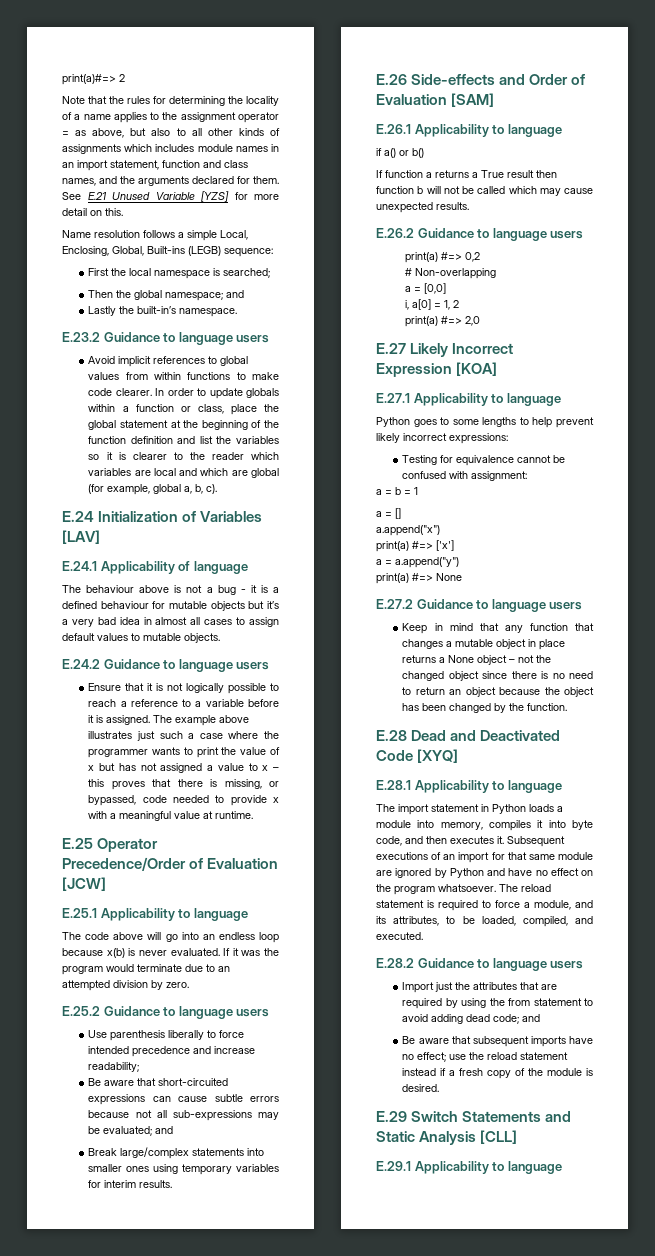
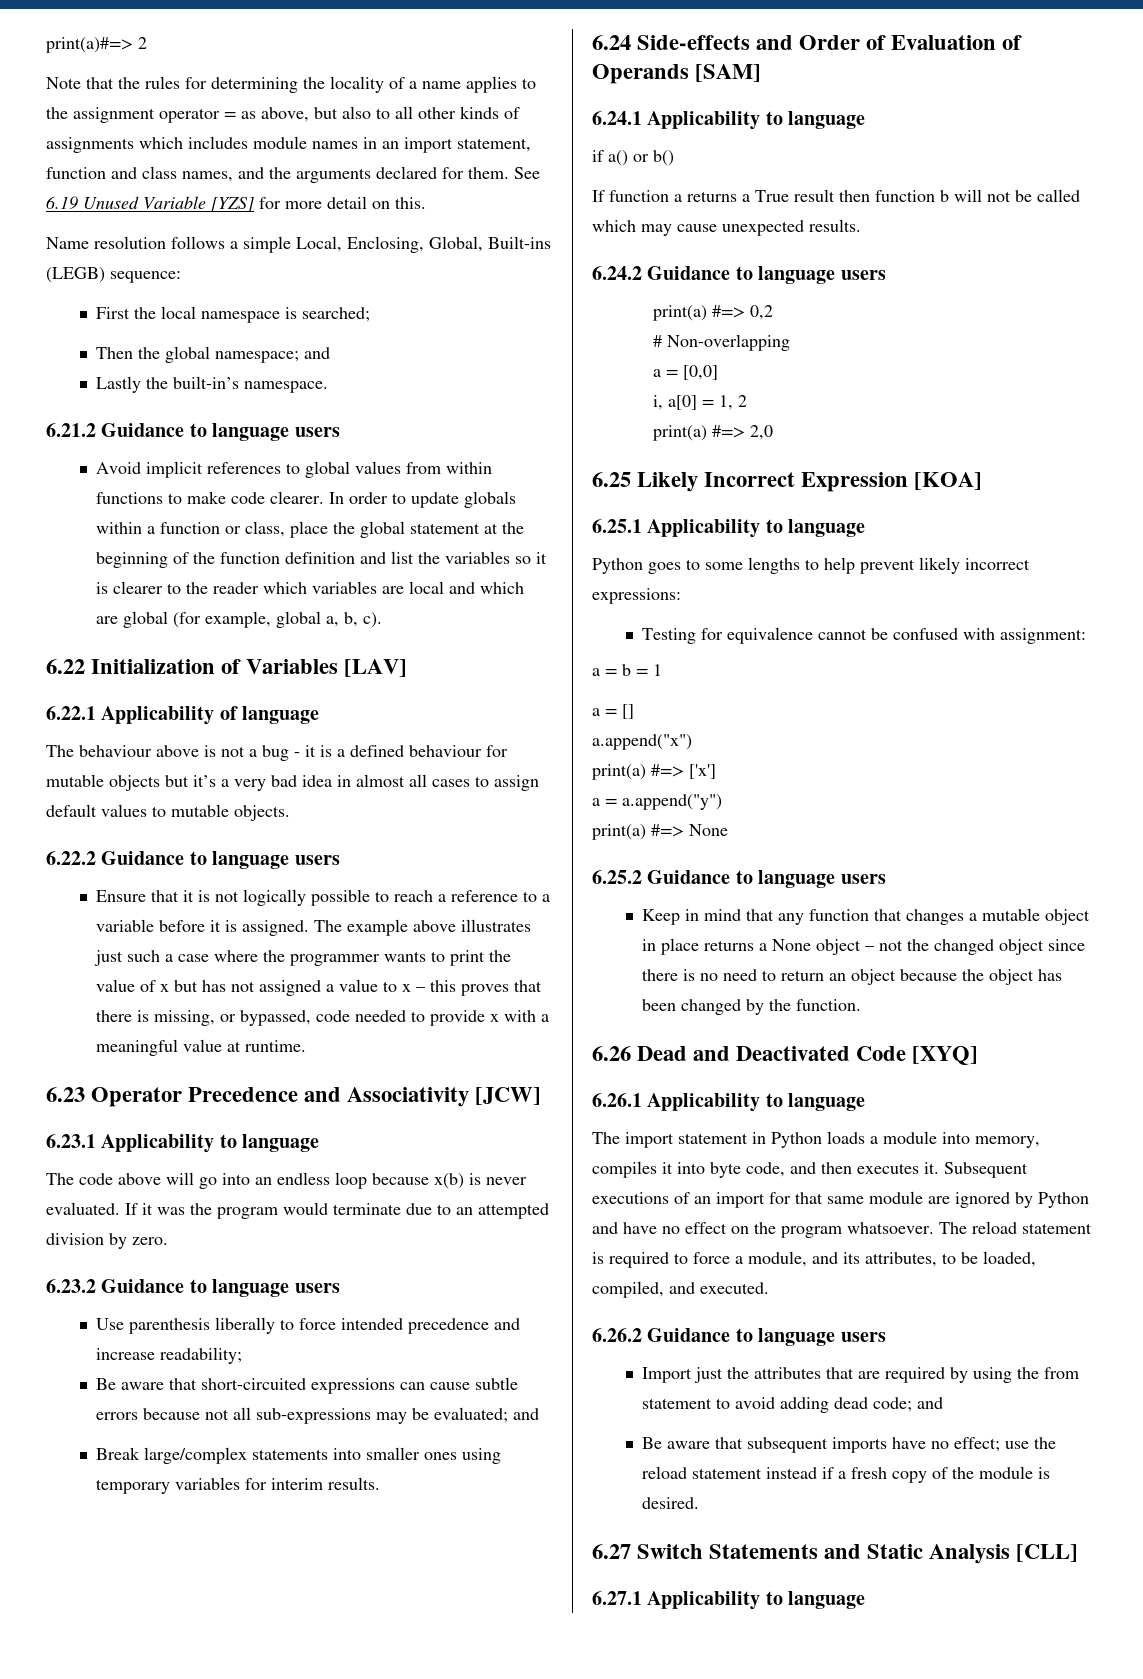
[87,192,107,200] E.21 -> [46,196,78,209] 6.19
[62,332,100,342] E.23.2 -> [46,423,96,437] 6.21.2
[62,511,94,522] E.24 -> [46,659,85,674] 6.22
[62,561,97,571] E.24.1 -> [46,706,96,720] 6.22.1
[62,659,100,669] E.24.2 -> [46,851,96,865] 6.22.2
[62,838,159,852] [62,857,279,871] E.25 Operator Precedence/Order of Evaluation -> [46,1087,470,1107] 6.23 Operator Precedence and Associativity
[62,908,97,918] E.25.1 -> [46,1134,96,1148] 6.23.1
[62,1006,100,1016] E.25.2 -> [46,1279,96,1293] 6.23.2
[376,74,407,85] E.26 -> [592,35,631,50] 6.24
(447, 99) none -> [1002,35,1023,50] [592,64,689,84] of Operands
[376,124,411,134] E.26.1 -> [592,111,642,125] 6.24.1
[376,228,414,238] E.26.2 -> [592,266,642,280] 6.24.2
[376,343,406,354] E.27 -> [592,472,631,487] 6.25
[376,393,410,403] E.27.1 -> [592,519,642,533] 6.25.1
[376,599,413,609] E.27.2 -> [592,870,642,884] 6.25.2
[376,730,407,741] E.28 -> [592,1046,631,1061] 6.26
[376,780,411,790] E.28.1 -> [592,1093,642,1107] 6.26.1
[376,958,414,968] E.28.2 -> [592,1328,642,1342] 6.26.2
[376,1111,407,1122] E.29 -> [592,1544,631,1559] 6.27
[376,1161,411,1171] E.29.1 -> [592,1591,642,1605] 6.27.1

